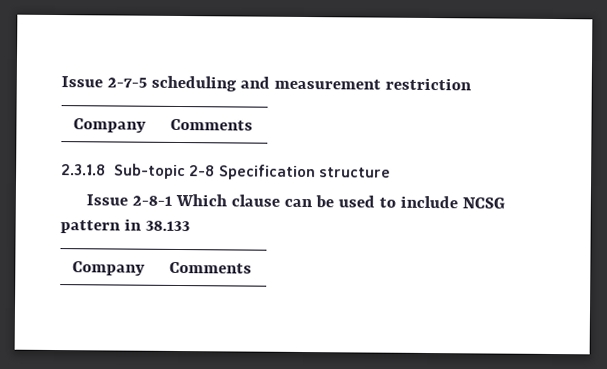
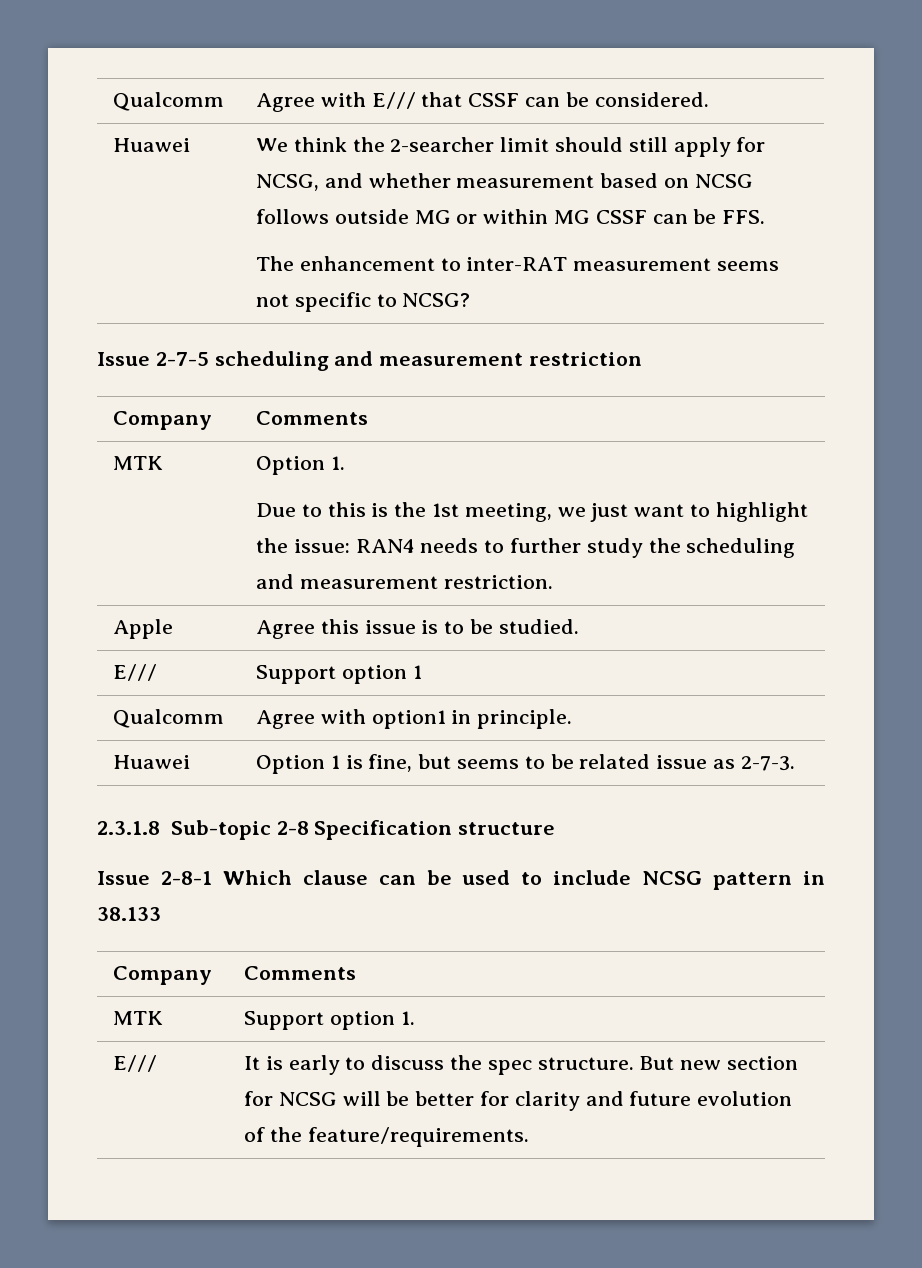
(61, 82) none -> [112,92,224,111] [255,92,709,112] [112,138,190,152] [255,137,766,157] [255,173,753,191] [255,209,766,224] [255,256,779,271] [255,292,471,312] Qualcomm | Agree with E/// that CSSF can be considered. // Huawei | We think the 2-searcher limit should still apply for NCSG, and whether measurement based on NCSG follows outside MG or within MG CSSF can be FFS. // The enhancement to inter-RAT measurement seems not specific to NCSG? //
(254, 124) none -> [112,456,163,470] [255,456,345,475] [255,502,808,522] [255,538,796,558] [255,574,553,589] [112,619,173,639] [255,619,579,639] [112,664,157,681] [255,665,422,684] [112,709,224,728] [255,709,573,729] [112,755,190,769] [255,754,795,774] // MTK | Option 1. // Due to this is the 1st meeting, we just want to highlight the issue: RAN4 needs to further study the scheduling and measurement restriction. // Apple | Agree this issue is to be studied. // E/// | Support option 1 // Qualcomm | Agree with option1 in principle. // Huawei | Option 1 is fine, but seems to be related issue as 2-7-3.
(253, 267) none -> [112,1011,163,1025] [243,1011,415,1030] [112,1055,157,1072] [243,1055,798,1075] [243,1091,793,1111] [243,1127,529,1147] // MTK | Support option 1. // E/// | It is early to discuss the spec structure. But new section for NCSG will be better for clarity and future evolution of the feature/requirements.

